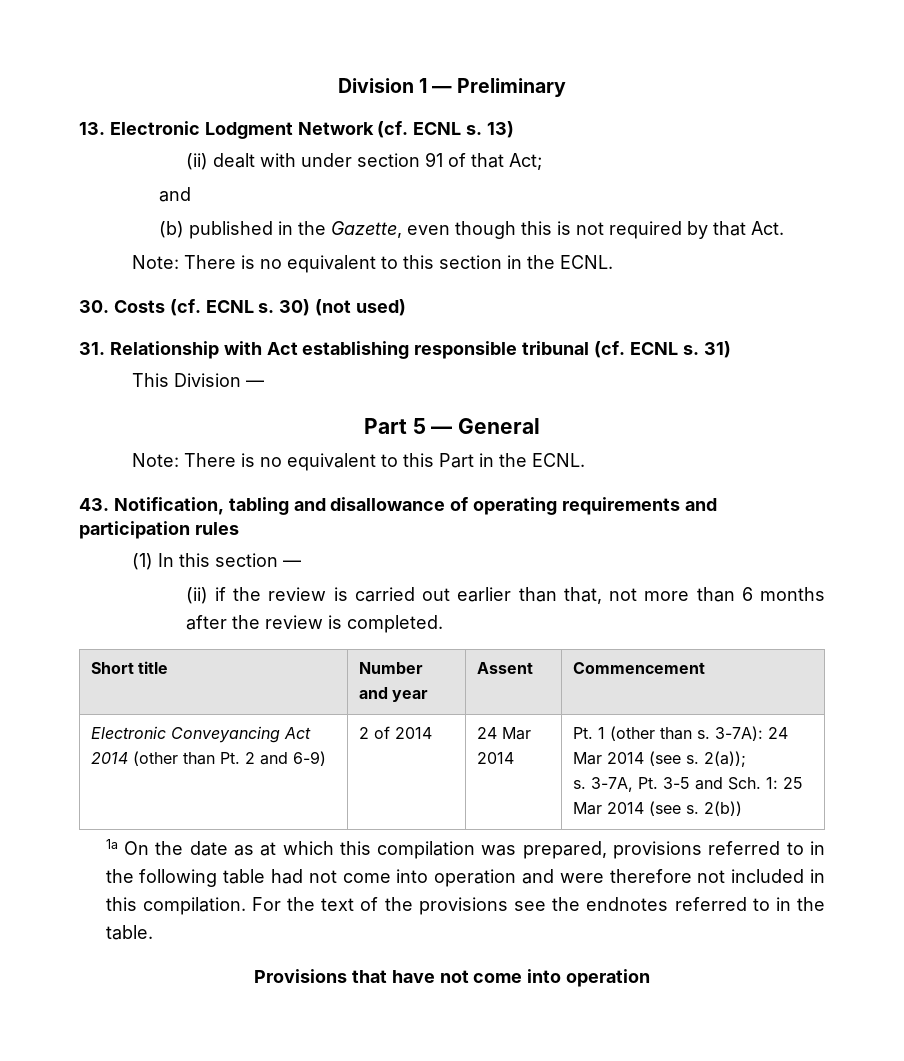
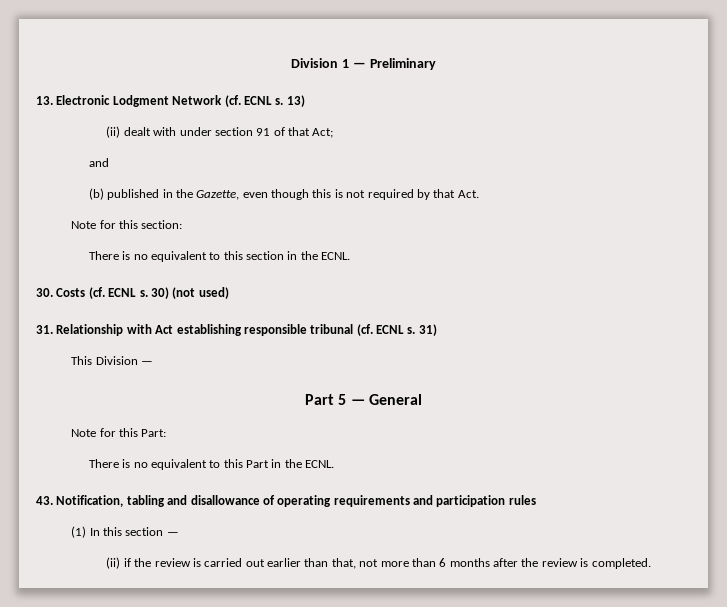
[132,255,180,269] Note: -> [71,220,183,229] Note for this section: //
[132,453,180,467] Note: -> [71,428,167,437] Note for this Part: //
[90,661,169,674] [358,662,423,674] [358,687,429,702] [476,662,533,674] [572,662,705,674] [90,726,311,743] [90,751,326,766] [358,726,432,739] [476,727,531,740] [476,752,514,764] [572,726,788,741] [572,751,746,767] [572,777,803,792] [572,801,742,816] [105,839,825,859] [105,869,826,887] [105,897,826,915] [105,925,153,940] [253,969,651,987] // Short title | Number and year | Assent | Commencement // Electronic Conveyancing Act 2014 (other than Pt. 2 and 6-9) | 2 of 2014 | 24 Mar 2014 | Pt. 1 (other than s. 3-7A): 24 Mar 2014 (see s. 2(a)); // s. 3-7A, Pt. 3-5 and Sch. 1: 25 Mar 2014 (see s. 2(b)) // 1a On the date as at which this compilation was prepared, provisions referred to in the following table had not come into operation and were therefore not included in this compilation. For the text of the provisions see the endnotes referred to in the table. // Provisions that have not come into operation -> (651, 563) none

